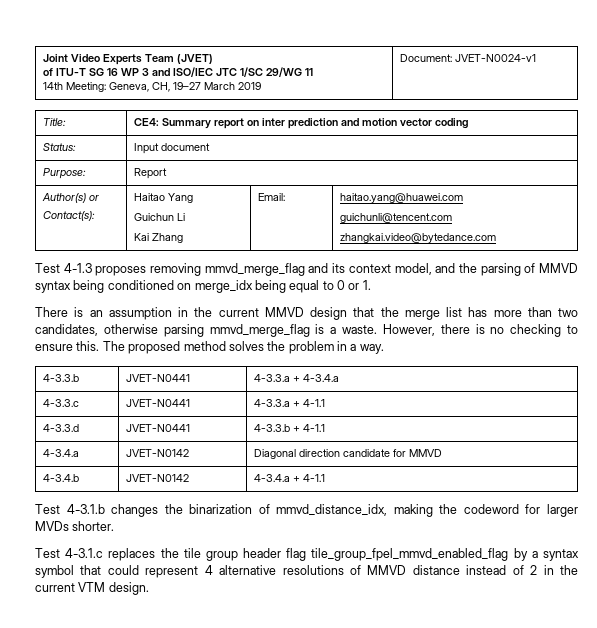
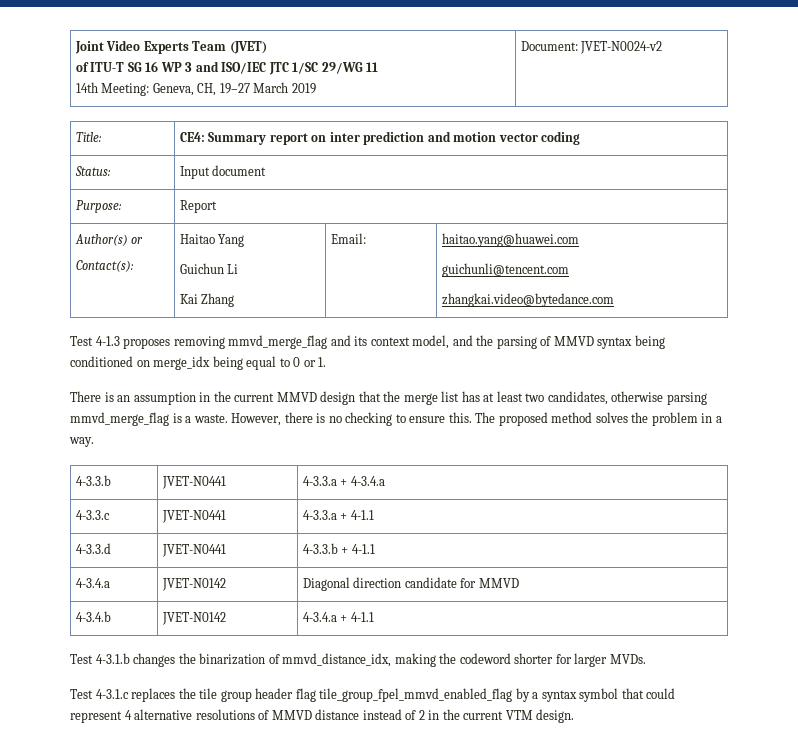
[454,54,536,62] JVET-N0024-v1 -> [580,41,663,54] JVET-N0024-v2
[493,307,552,317] more than -> [483,391,523,402] at least
(519, 509) none -> [514,653,554,664] shorter
[35,521,115,531] MVDs shorter. -> [609,654,646,664] MVDs.

